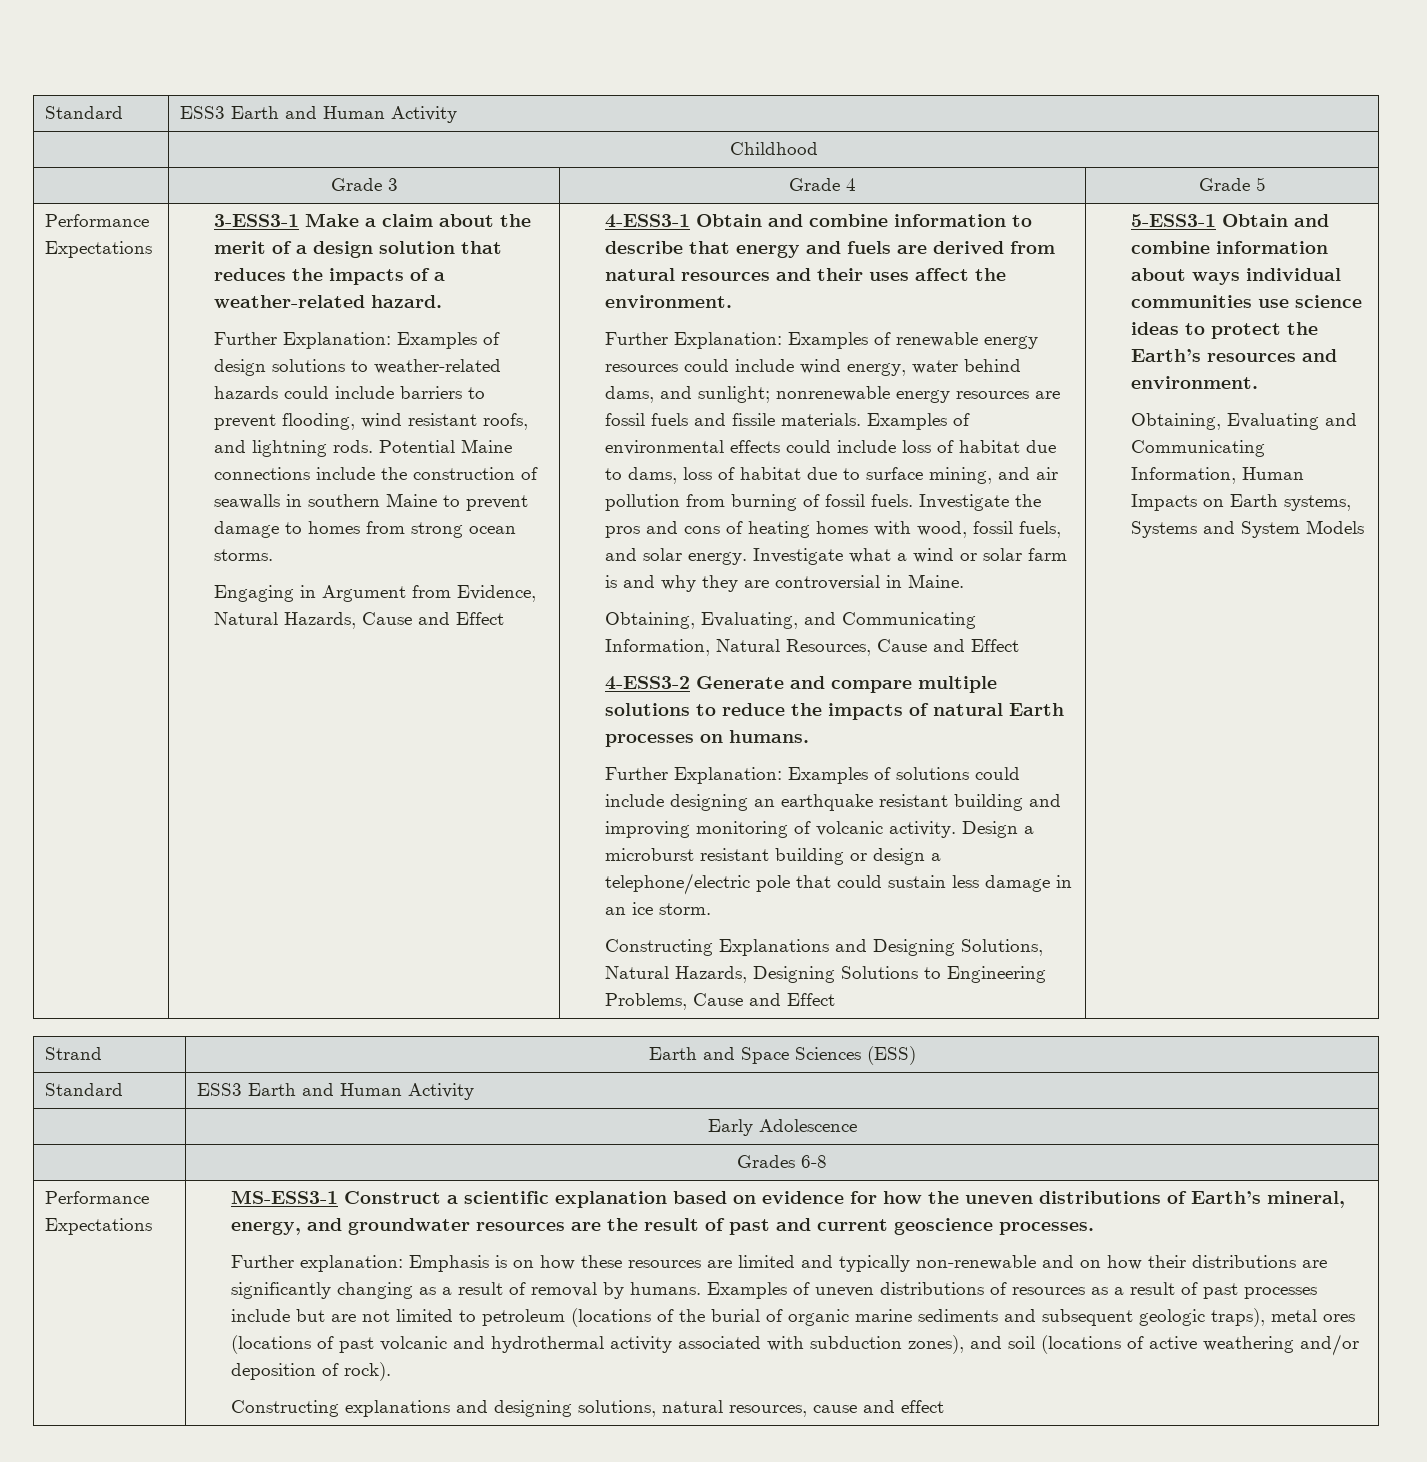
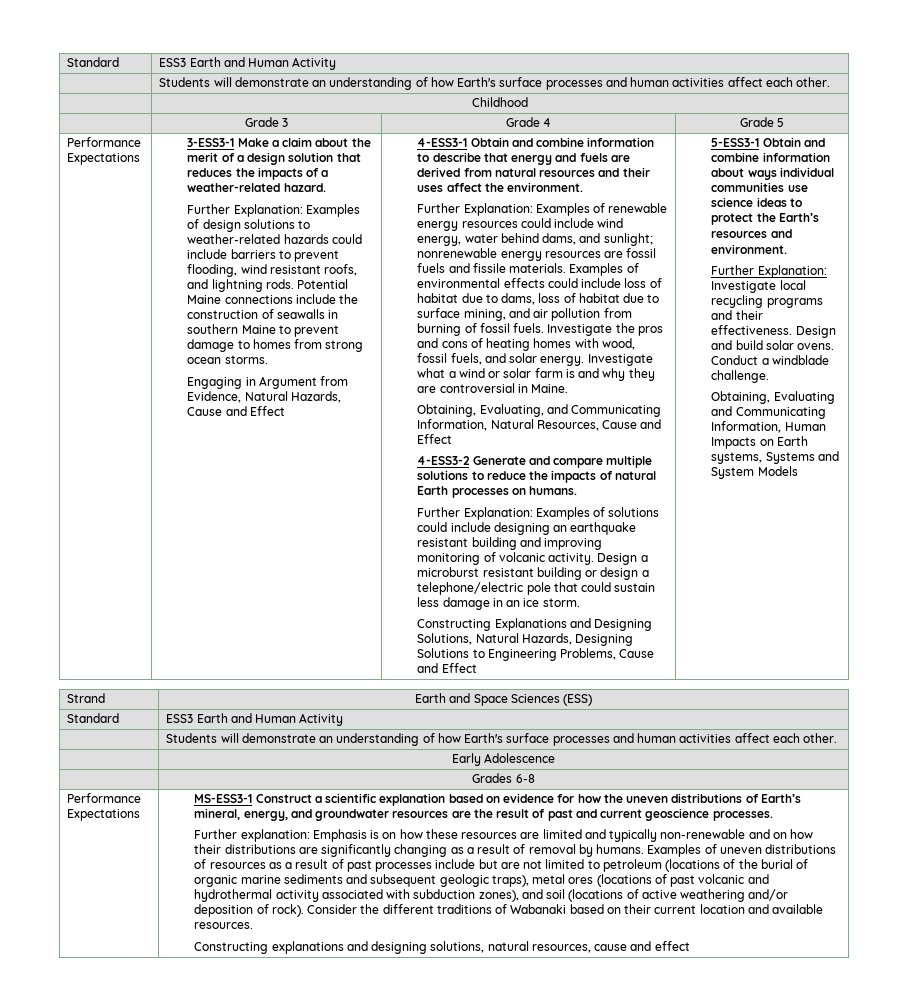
[45,106,124,119] [180,106,458,123] Standard | ESS3 Earth and Human Activity -> [67,57,120,67] [159,57,337,70] [159,77,830,90] Standard | ESS3 Earth and Human Activity // | Students will demonstrate an understanding of how Earth's surface processes and human activities affect each other.
(1258, 382) none -> [711,265,827,278] [711,280,806,293] [711,295,823,308] [711,310,763,320] [711,325,836,338] [711,340,835,350] [711,355,829,365] [711,370,770,383] // Further Explanation: Investigate local recycling programs and their effectiveness. Design and build solar ovens. Conduct a windblade challenge.
(475, 1091) none -> [166,733,837,746] // | Students will demonstrate an understanding of how Earth's surface processes and human activities affect each other.
(391, 1371) none -> [307,904,824,914] [194,922,254,929] Consider the different traditions of Wabanaki based on their current location and available resources.

